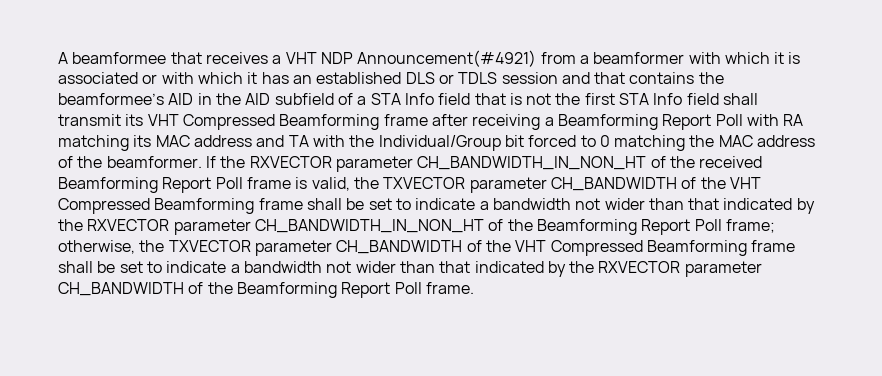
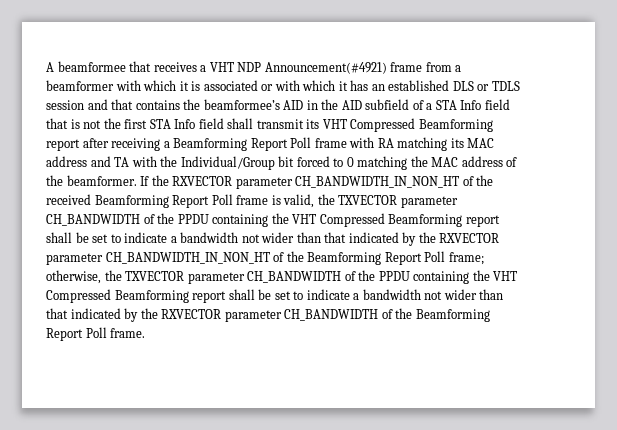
(537, 58) none -> [390,62,423,72] frame
[383,114,428,126] frame -> [46,139,80,151] report
(743, 120) none -> [314,138,347,148] frame
[729,177,761,189] [58,198,303,214] VHT Compressed Beamforming frame -> [177,213,500,227] PPDU containing the VHT Compressed Beamforming report
[515,240,796,256] VHT Compressed Beamforming frame -> [378,270,518,284] [46,289,227,303] PPDU containing the VHT Compressed Beamforming report

